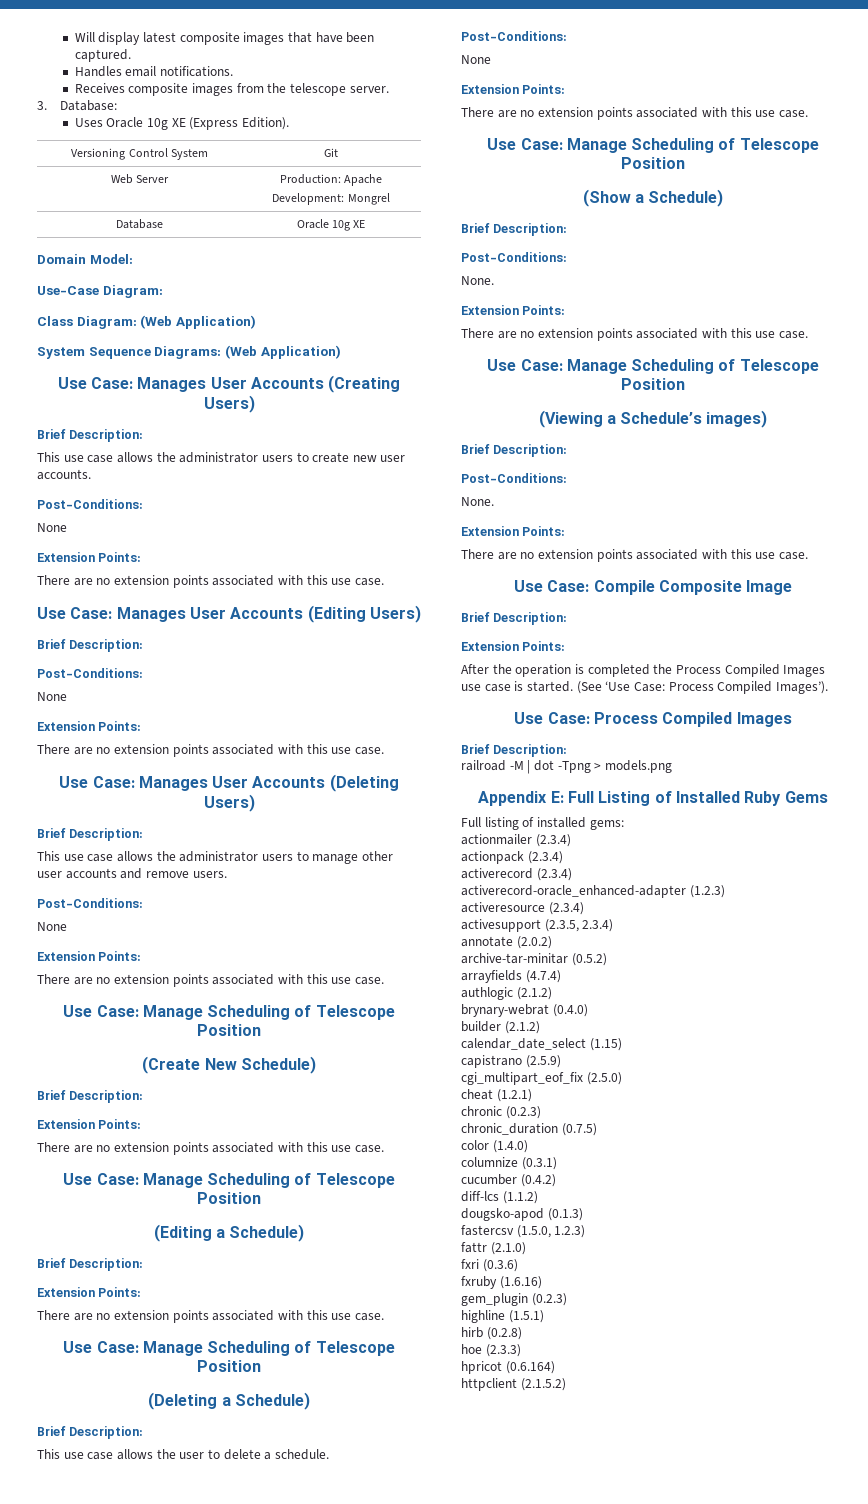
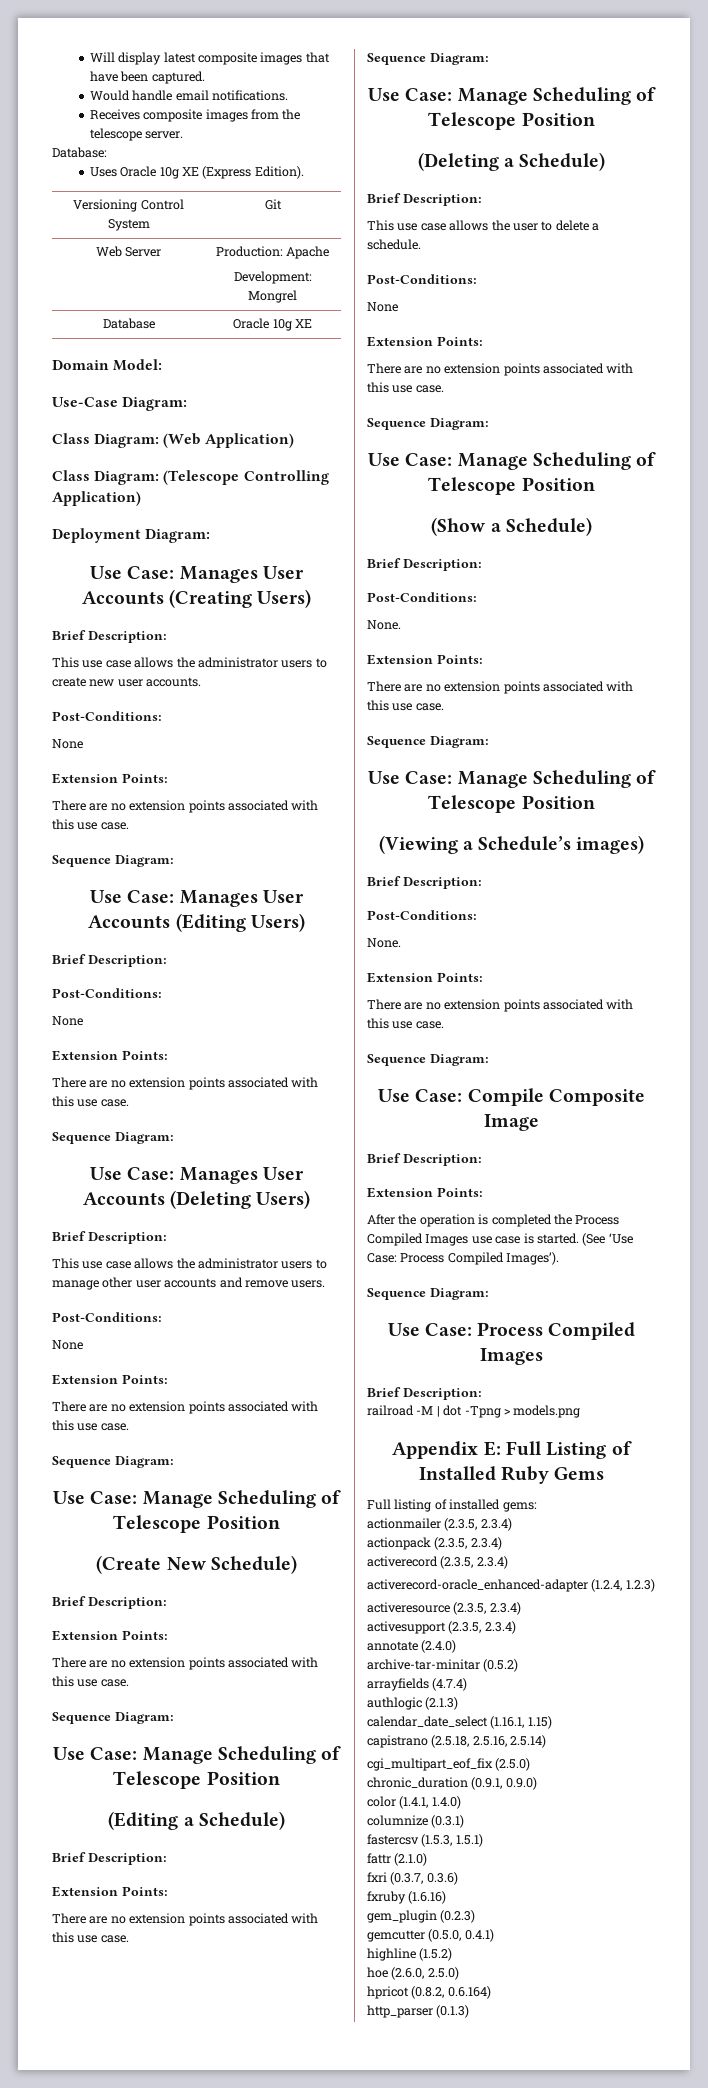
[74,66,122,77] Handles -> [89,90,173,101] Would handle
[37,101,47,110] 3. -> (184, 135) none
[37,345,341,359] System Sequence Diagrams: (Web Application) -> [52,470,329,485] [52,491,141,506] [52,528,211,543] Class Diagram: (Telescope Controlling Application) // Deployment Diagram:
(384, 582) none -> [52,855,174,867] // Sequence Diagram:
(384, 751) none -> [52,1132,174,1144] // Sequence Diagram:
(384, 981) none -> [52,1456,174,1468] // Sequence Diagram:
(384, 1149) none -> [52,1712,174,1724] // Sequence Diagram:
(384, 1317) none -> [367,53,489,65] // Sequence Diagram:
(808, 114) none -> [367,418,489,430] // Sequence Diagram:
(808, 335) none -> [367,736,489,748] // Sequence Diagram:
(808, 556) none -> [367,1054,489,1066] // Sequence Diagram:
(828, 687) none -> [367,1288,489,1300] // Sequence Diagram:
[535,834,571,847] (2.3.4) -> [444,1518,512,1531] (2.3.5, 2.3.4)
[527,851,563,864] (2.3.4) -> [434,1537,502,1550] (2.3.5, 2.3.4)
[536,868,572,881] (2.3.4) -> [440,1556,508,1569] (2.3.5, 2.3.4)
[689,885,725,898] (1.2.3) -> [591,1579,655,1592] (1.2.4, 1.2.3)
[548,902,584,915] (2.3.4) -> [453,1602,521,1615] (2.3.5, 2.3.4)
[516,936,552,949] (2.0.2) -> [421,1640,457,1653] (2.4.0)
[516,987,552,1000] [461,1004,588,1017] [461,1021,540,1034] (2.1.2) // brynary-webrat (0.4.0) // builder (2.1.2) -> [425,1697,459,1710] (2.1.3)
[589,1038,622,1051] (1.15) -> [490,1716,552,1729] (1.16.1, 1.15)
[525,1055,561,1068] (2.5.9) -> [431,1735,547,1748] (2.5.18, 2.5.16, 2.5.14)
[461,1089,532,1102] [461,1106,541,1119] // cheat (1.2.1) // chronic (0.2.3) -> (531, 1764) none
[561,1123,597,1136] (0.7.5) -> [471,1777,537,1790] (0.9.1, 0.9.0)
[492,1140,528,1153] (1.4.0) -> [399,1796,461,1809] (1.4.1, 1.4.0)
[461,1174,556,1187] [461,1191,538,1204] [461,1208,583,1221] // cucumber (0.4.2) // diff-lcs (1.1.2) // dougsko-apod (0.1.3) -> (465, 1821) none
[516,1225,586,1238] (1.5.0, 1.2.3) -> [421,1834,483,1847] (1.5.3, 1.5.1)
[482,1259,518,1272] (0.3.6) -> [390,1872,458,1885] (0.3.7, 0.3.6)
[461,1310,544,1323] [461,1327,522,1340] highline (1.5.1) // hirb (0.2.8) -> [367,1929,494,1942] [367,1948,453,1961] gemcutter (0.5.0, 0.4.1) // highline (1.5.2)
[485,1344,521,1357] (2.3.3) -> [391,1967,459,1980] (2.6.0, 2.5.0)
[505,1361,555,1374] [461,1378,566,1391] (0.6.164) // httpclient (2.1.5.2) -> [411,1986,491,1999] [367,2005,470,2018] (0.8.2, 0.6.164) // http_parser (0.1.3)

